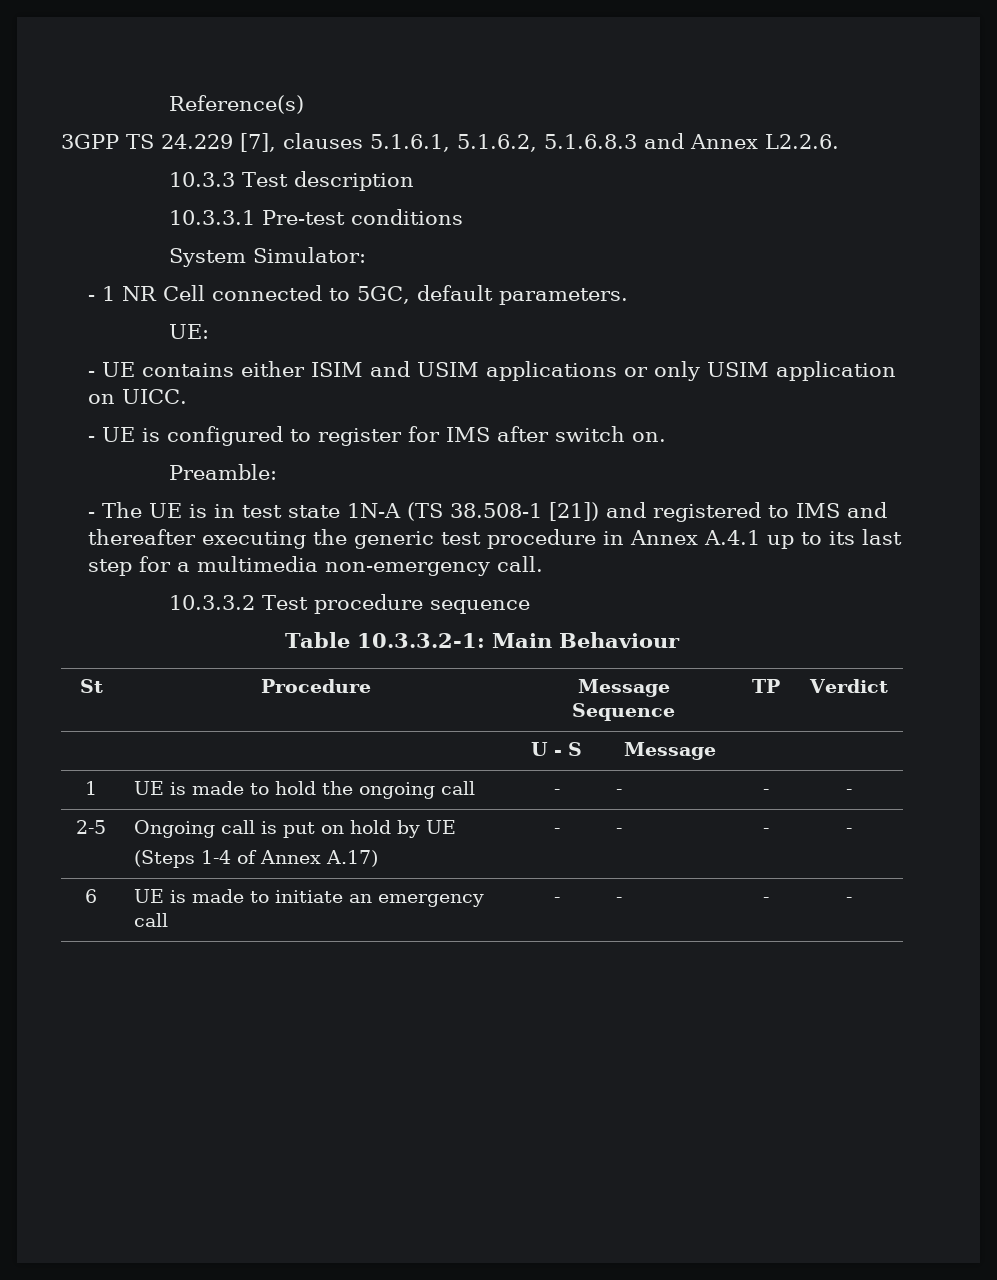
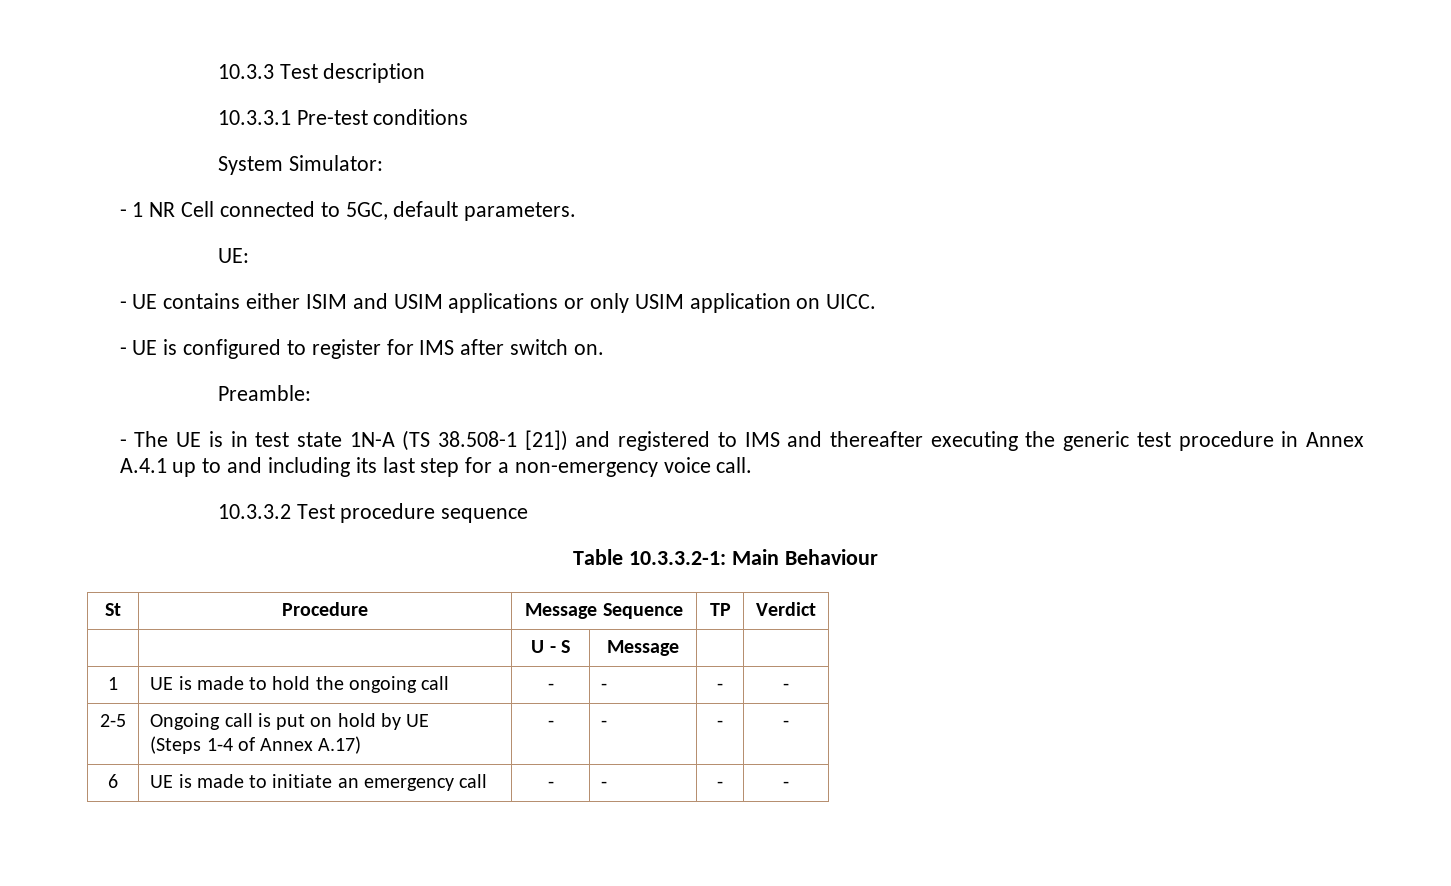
[169,95,305,114] [61,133,839,152] Reference(s) // 3GPP TS 24.229 [7], clauses 5.1.6.1, 5.1.6.2, 5.1.6.8.3 and Annex L2.2.6. // -> (217, 71) none
(823, 538) none -> [227,457,350,477] and including
[197,556,491,576] multimedia non-emergency -> [514,457,711,477] non-emergency voice

